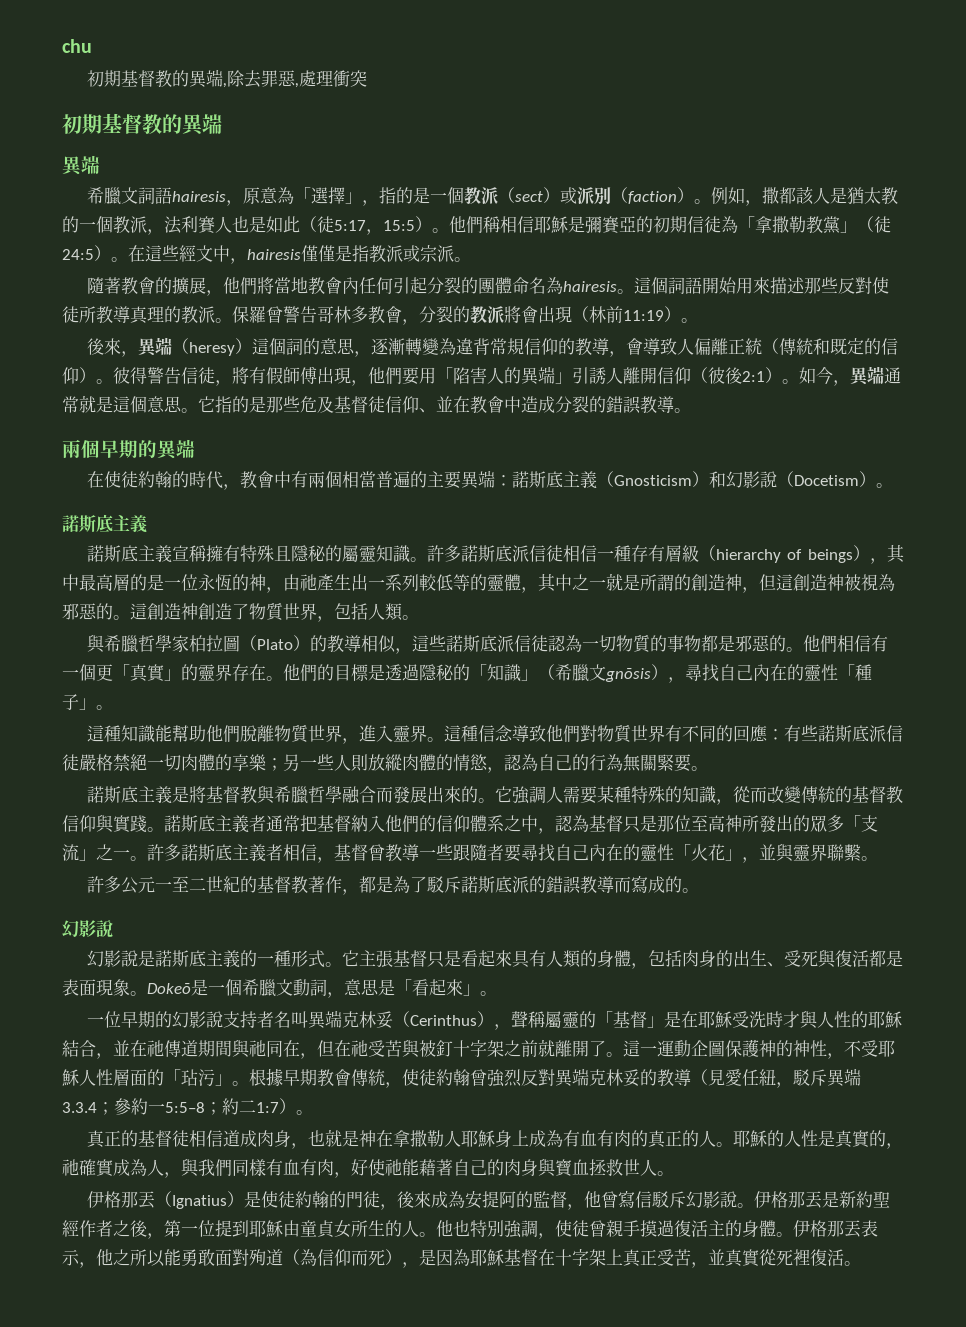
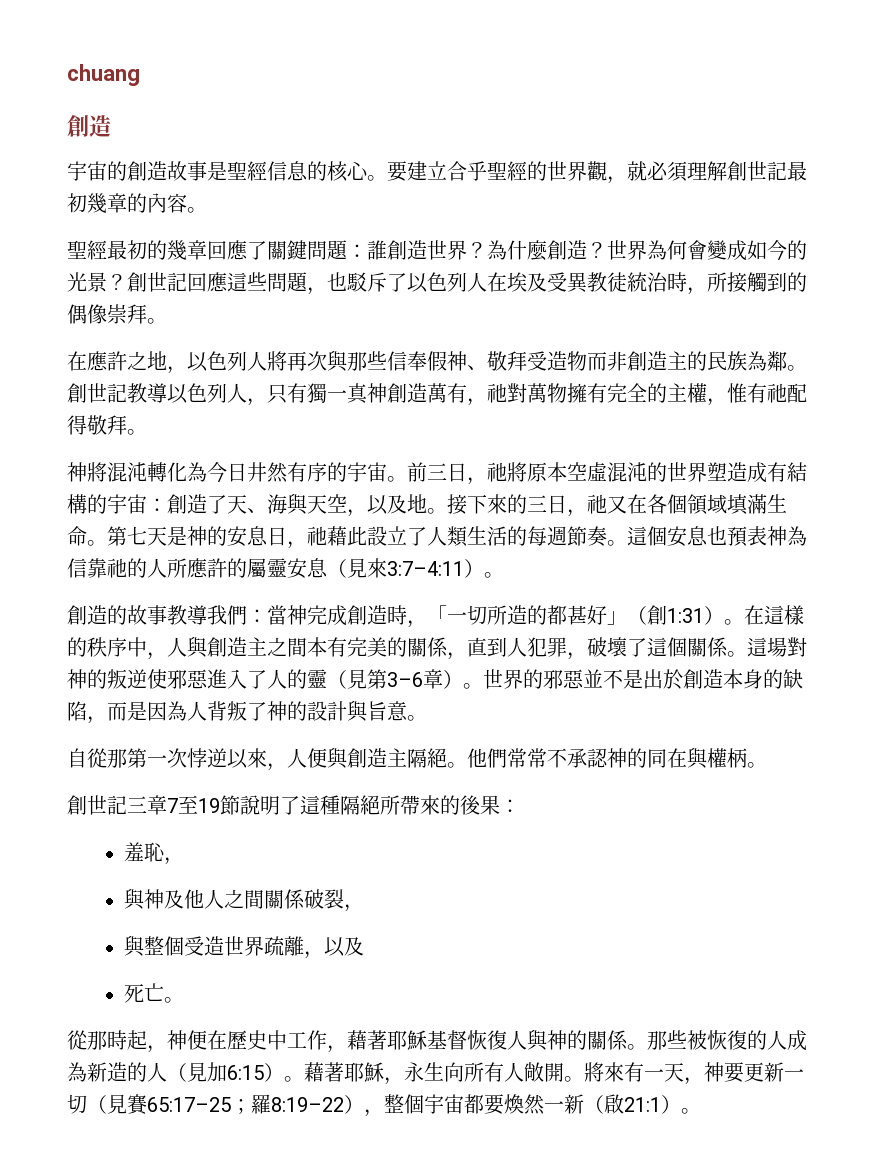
[62,39,92,53] [86,69,367,88] [62,113,222,136] [62,155,100,176] [86,187,898,206] [62,216,891,235] [62,245,471,264] [86,277,889,296] [62,306,698,325] [86,337,898,357] [62,366,901,386] [62,395,691,414] [62,439,195,460] [86,470,893,490] [62,514,147,533] [86,544,906,564] [62,573,895,593] [62,603,419,622] [86,635,888,654] [62,664,872,683] [62,694,113,710] [86,725,903,744] [62,754,708,773] [86,786,903,805] [62,815,878,834] [62,844,878,863] [86,875,699,895] [62,919,113,938] [86,950,903,969] [62,979,497,998] [86,1010,902,1030] [62,1039,895,1059] [62,1068,861,1088] [62,1098,313,1115] [86,1129,903,1149] [62,1159,674,1178] [86,1190,890,1210] [62,1220,878,1239] [62,1249,844,1268] chu // 初期基督教的異端,除去罪惡,處理衝突 // 初期基督教的異端 // 異端 // 希臘文詞語hairesis，原意為「選擇」，指的是一個教派（sect）或派別（faction）。例如，撒都該人是猶太教的一個教派，法利賽人也是如此（徒5:17，15:5）。他們稱相信耶穌是彌賽亞的初期信徒為「拿撒勒教黨」（徒24:5）。在這些經文中，hairesis僅僅是指教派或宗派。 // 隨著教會的擴展，他們將當地教會內任何引起分裂的團體命名為hairesis。這個詞語開始用來描述那些反對使徒所教導真理的教派。保羅曾警告哥林多教會，分裂的教派將會出現（林前11:19）。 // 後來，異端（heresy）這個詞的意思，逐漸轉變為違背常規信仰的教導，會導致人偏離正統（傳統和既定的信仰）。彼得警告信徒，將有假師傅出現，他們要用「陷害人的異端」引誘人離開信仰（彼後2:1）。如今，異端通常就是這個意思。它指的是那些危及基督徒信仰、並在教會中造成分裂的錯誤教導。 // 兩個早期的異端 // 在使徒約翰的時代，教會中有兩個相當普遍的主要異端：諾斯底主義（Gnosticism）和幻影說（Docetism）。 // 諾斯底主義 // 諾斯底主義宣稱擁有特殊且隱秘的屬靈知識。許多諾斯底派信徒相信一種存有層級（hierarchy of beings），其中最高層的是一位永恆的神，由祂產生出一系列較低等的靈體，其中之一就是所謂的創造神，但這創造神被視為邪惡的。這創造神創造了物質世界，包括人類。 // 與希臘哲學家柏拉圖（Plato）的教導相似，這些諾斯底派信徒認為一切物質的事物都是邪惡的。他們相信有一個更「真實」的靈界存在。他們的目標是透過隱秘的「知識」（希臘文gnōsis），尋找自己內在的靈性「種子」。 // 這種知識能幫助他們脫離物質世界，進入靈界。這種信念導致他們對物質世界有不同的回應：有些諾斯底派信徒嚴格禁絕一切肉體的享樂；另一些人則放縱肉體的情慾，認為自己的行為無關緊要。 // 諾斯底主義是將基督教與希臘哲學融合而發展出來的。它強調人需要某種特殊的知識，從而改變傳統的基督教信仰與實踐。諾斯底主義者通常把基督納入他們的信仰體系之中，認為基督只是那位至高神所發出的眾多「支流」之一。許多諾斯底主義者相信，基督曾教導一些跟隨者要尋找自己內在的靈性「火花」，並與靈界聯繫。 // 許多公元一至二世紀的基督教著作，都是為了駁斥諾斯底派的錯誤教導而寫成的。 // 幻影說 // 幻影說是諾斯底主義的一種形式。它主張基督只是看起來具有人類的身體，包括肉身的出生、受死與復活都是表面現象。Dokeō是一個希臘文動詞，意思是「看起來」。 // 一位早期的幻影說支持者名叫異端克林妥（Cerinthus），聲稱屬靈的「基督」是在耶穌受洗時才與人性的耶穌結合，並在祂傳道期間與祂同在，但在祂受苦與被釘十字架之前就離開了。這一運動企圖保護神的神性，不受耶穌人性層面的「玷污」。根據早期教會傳統，使徒約翰曾強烈反對異端克林妥的教導（見愛任紐，駁斥異端3.3.4；參約一5:5–8；約二1:7）。 // 真正的基督徒相信道成肉身，也就是神在拿撒勒人耶穌身上成為有血有肉的真正的人。耶穌的人性是真實的，祂確實成為人，與我們同樣有血有肉，好使祂能藉著自己的肉身與寶血拯救世人。 // 伊格那丟（Ignatius）是使徒約翰的門徒，後來成為安提阿的監督，他曾寫信駁斥幻影說。伊格那丟是新約聖經作者之後，第一位提到耶穌由童貞女所生的人。他也特別強調，使徒曾親手摸過復活主的身體。伊格那丟表示，他之所以能勇敢面對殉道（為信仰而死），是因為耶穌基督在十字架上真正受苦，並真實從死裡復活 -> [67,64,140,86] [67,115,111,137] [67,161,807,184] [67,193,207,213] [67,240,807,261] [67,272,807,295] [67,304,167,324] [67,350,807,374] [67,383,807,406] [67,415,147,435] [67,462,807,485] [67,493,787,517] [67,526,807,549] [67,558,504,579] [67,605,804,628] [67,636,807,660] [67,669,803,690] [67,700,427,724] [67,747,767,771] [67,795,520,815] [124,842,185,865] [124,888,365,912] [124,935,365,959] [124,983,185,1003] [67,1029,807,1053] [67,1062,804,1085] [67,1094,681,1117] chuang // 創造 // 宇宙的創造故事是聖經信息的核心。要建立合乎聖經的世界觀，就必須理解創世記最初幾章的內容。 // 聖經最初的幾章回應了關鍵問題：誰創造世界？為什麼創造？世界為何會變成如今的光景？創世記回應這些問題，也駁斥了以色列人在埃及受異教徒統治時，所接觸到的偶像崇拜。 // 在應許之地，以色列人將再次與那些信奉假神、敬拜受造物而非創造主的民族為鄰。創世記教導以色列人，只有獨一真神創造萬有，祂對萬物擁有完全的主權，惟有祂配得敬拜。 // 神將混沌轉化為今日井然有序的宇宙。前三日，祂將原本空虛混沌的世界塑造成有結構的宇宙：創造了天、海與天空，以及地。接下來的三日，祂又在各個領域填滿生命。第七天是神的安息日，祂藉此設立了人類生活的每週節奏。這個安息也預表神為信靠祂的人所應許的屬靈安息（見來3:7–4:11）。 // 創造的故事教導我們：當神完成創造時，「一切所造的都甚好」（創1:31）。在這樣的秩序中，人與創造主之間本有完美的關係，直到人犯罪，破壞了這個關係。這場對神的叛逆使邪惡進入了人的靈（見第3–6章）。世界的邪惡並不是出於創造本身的缺陷，而是因為人背叛了神的設計與旨意。 // 自從那第一次悖逆以來，人便與創造主隔絕。他們常常不承認神的同在與權柄。 // 創世記三章7至19節說明了這種隔絕所帶來的後果： // 羞恥， // 與神及他人之間關係破裂， // 與整個受造世界疏離，以及 // 死亡。 // 從那時起，神便在歷史中工作，藉著耶穌基督恢復人與神的關係。那些被恢復的人成為新造的人（見加6:15）。藉著耶穌，永生向所有人敞開。將來有一天，神要更新一切（見賽65:17–25；羅8:19–22），整個宇宙都要煥然一新（啟21:1）

